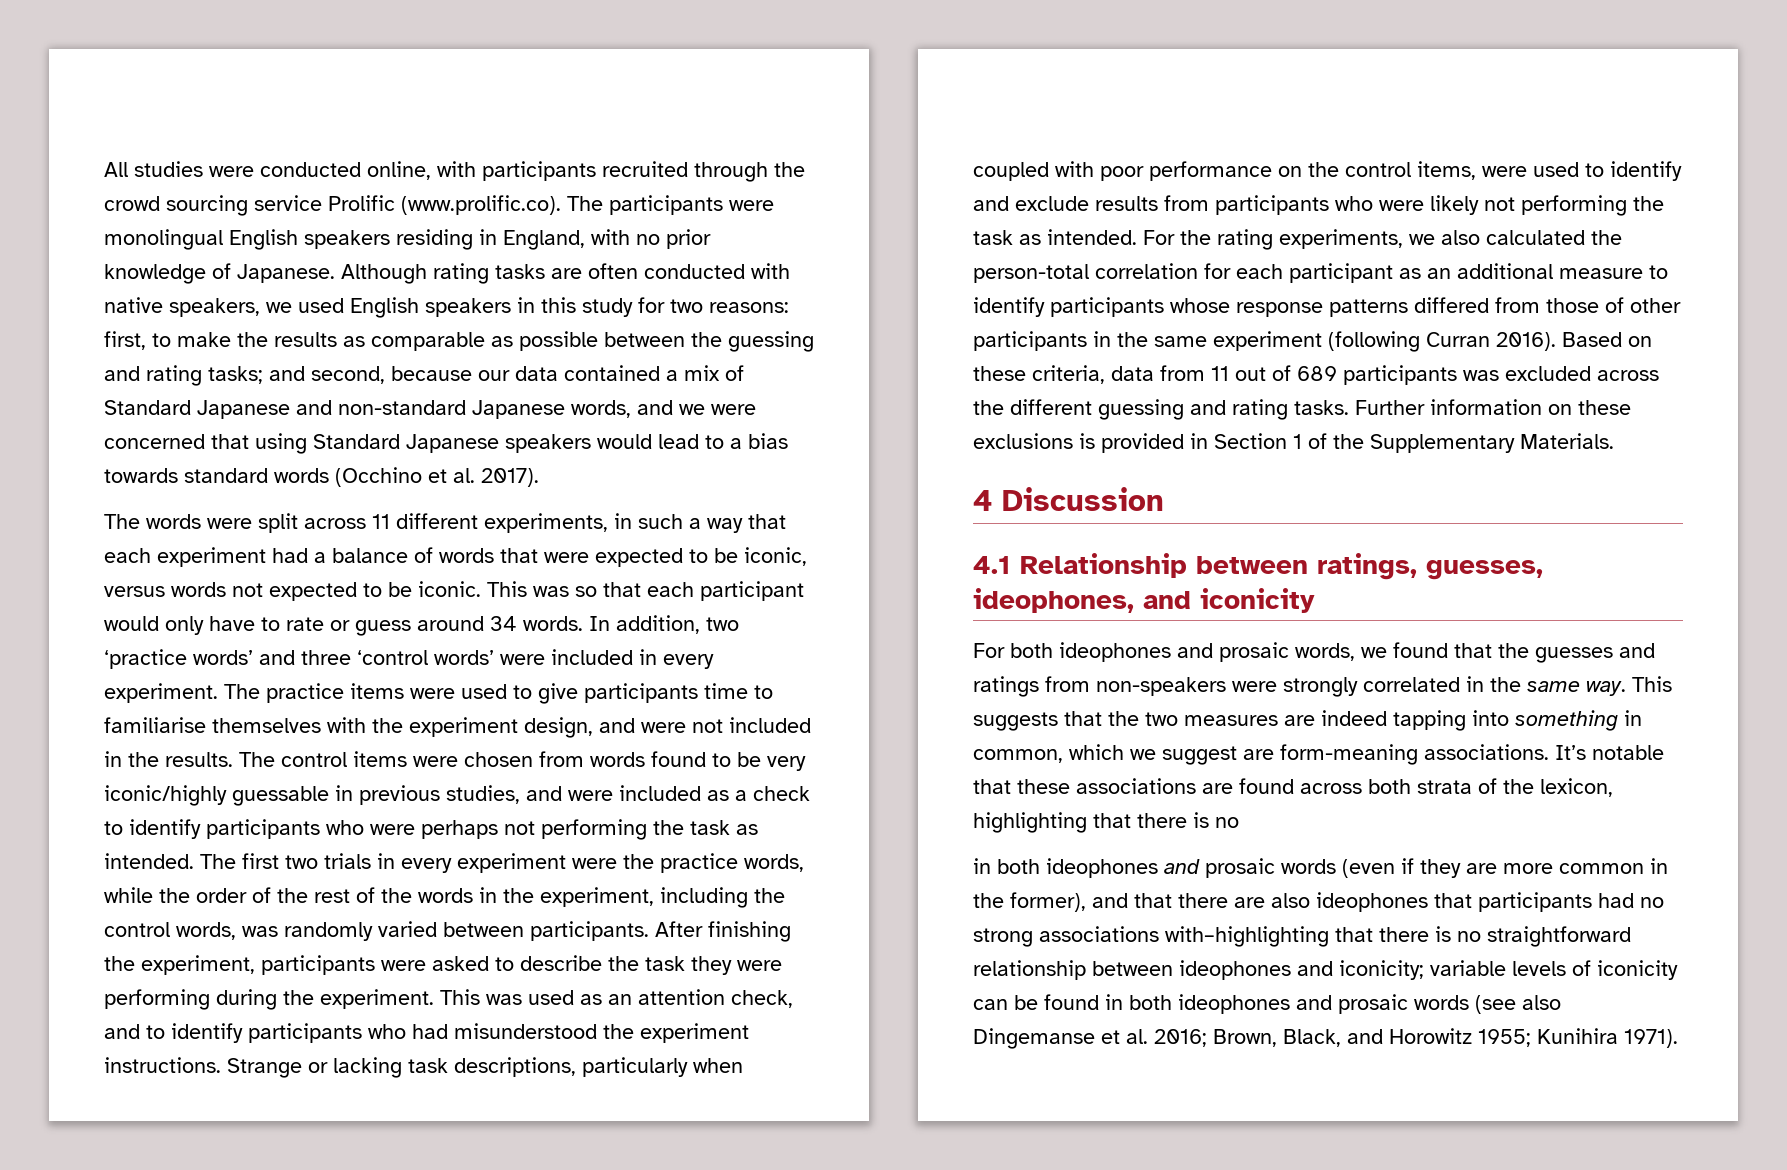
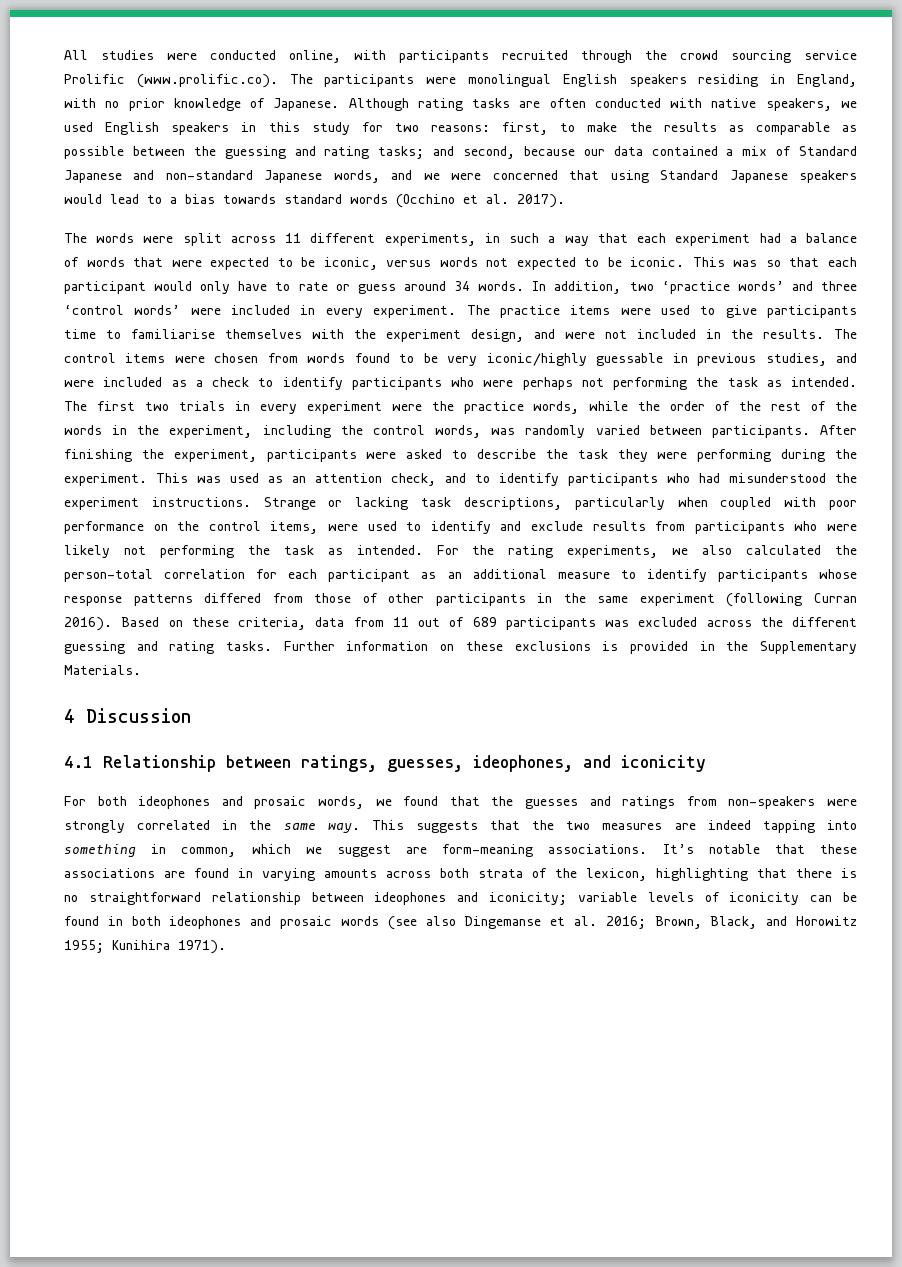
[1214,433,1327,449] Section 1 of -> (715, 646) none
(1294, 786) none -> [238,868,377,881] in varying amounts
[973,858,1668,878] [973,892,1664,912] [973,926,1481,947] // in both ideophones and prosaic words (even if they are more common in the former), and that there are also ideophones that participants had no strong associations with–highlighting that there is no -> (78, 898) none

